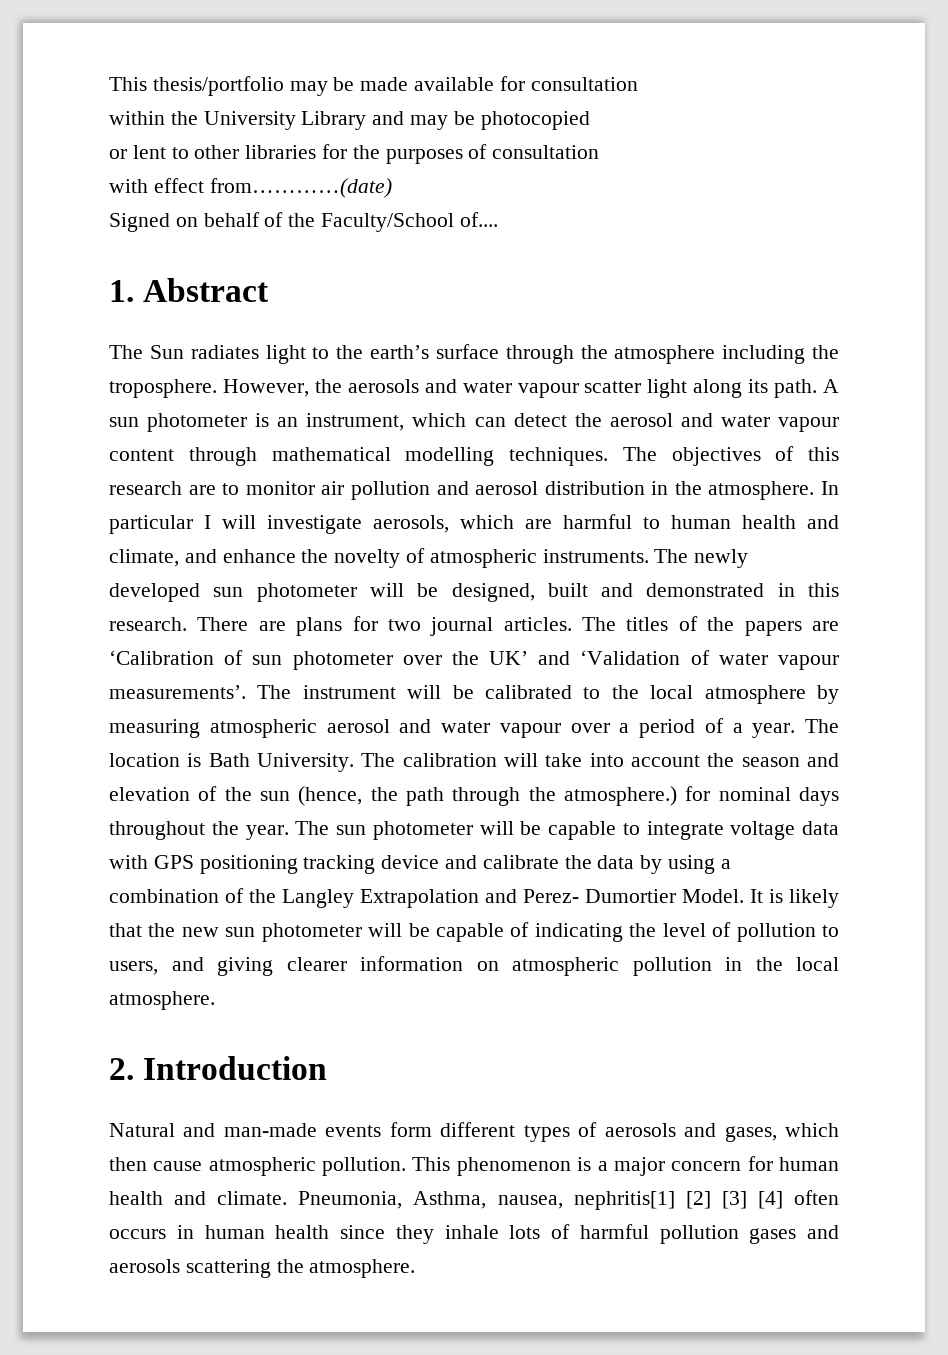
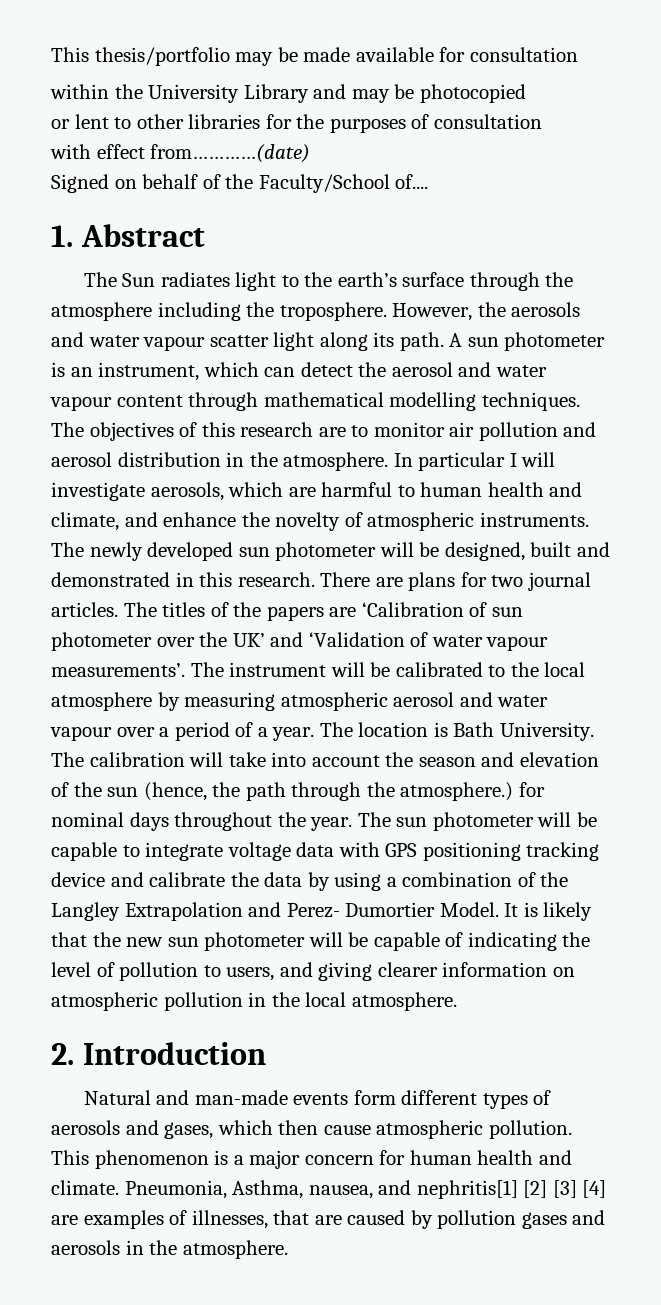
(563, 1202) none -> [378,1180,412,1195] and
[794,1190,840,1205] [109,1224,649,1244] often occurs in human health since they inhale lots of harmful -> [51,1210,433,1229] are examples of illnesses, that are caused by
[185,1259,271,1278] scattering -> [125,1240,144,1255] in

